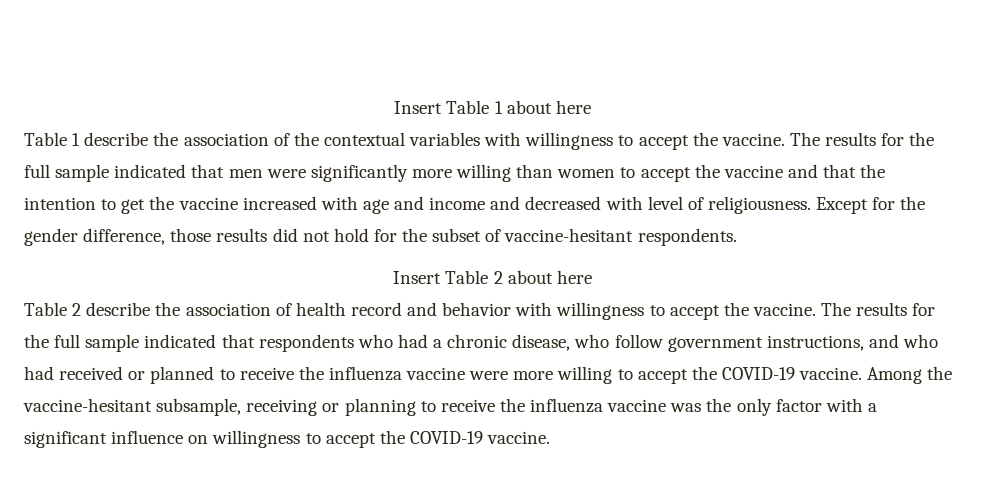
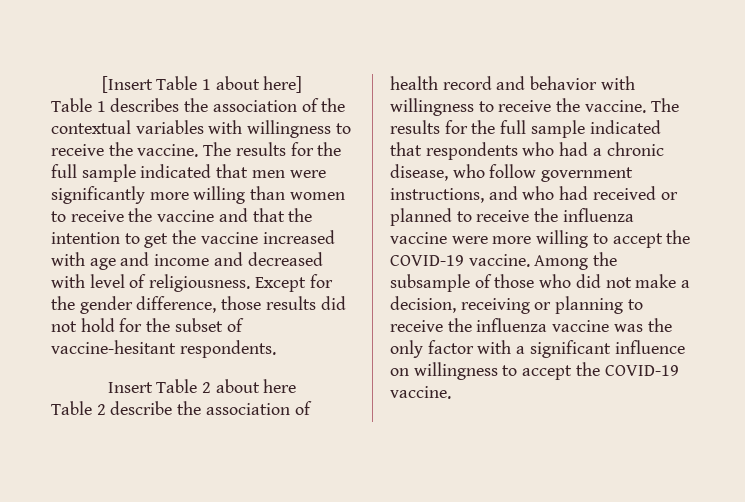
[394,101,443,114] Insert -> [101,76,153,93] [Insert
[555,100,591,114] [24,132,149,146] here // Table 1 describe -> [263,76,303,93] [51,98,180,112] here] // Table 1 describes
[638,135,689,150] accept -> [51,144,104,156] receive
[640,167,691,182] accept -> [70,210,124,222] receive
[669,305,720,320] accept -> [498,100,552,112] receive
[23,398,242,416] vaccine-hesitant subsample, -> [390,274,691,292] [390,296,456,313] subsample of those who did not make a decision,

